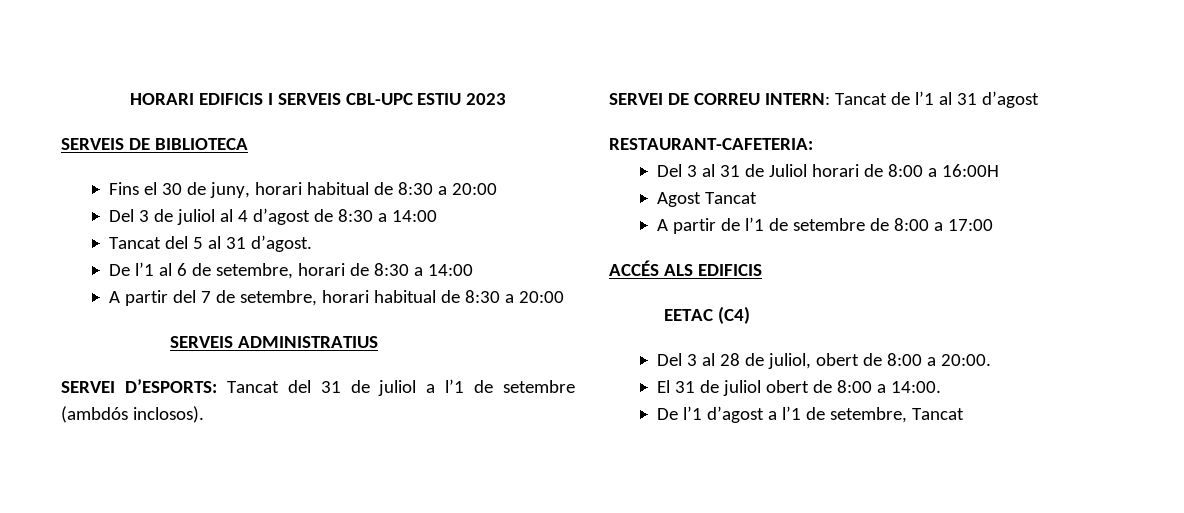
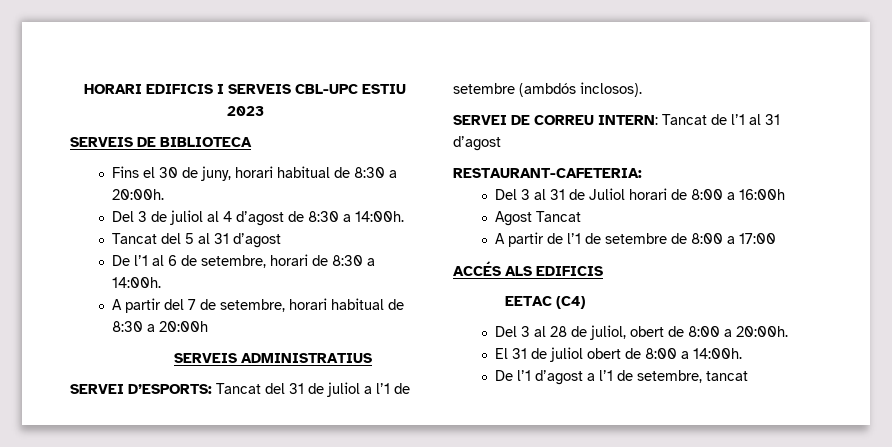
[451,183,497,195] 20:00 -> [112,189,165,200] 20:00h.
[391,210,437,222] 14:00 -> [355,211,405,222] 14:00h.
[250,235,312,252] d’agost. -> [233,233,282,248] d’agost
[427,264,473,276] 14:00 -> [112,277,162,288] 14:00h.
[518,291,564,303] 20:00 -> [159,321,209,332] 20:00h
[941,164,999,177] 16:00H -> [739,189,786,200] 16:00h
[940,354,991,366] 20:00. -> [736,326,789,337] 20:00h.
[890,381,941,393] 14:00. -> [693,348,743,359] 14:00h.
[911,408,964,420] Tancat -> [706,371,749,381] tancat

